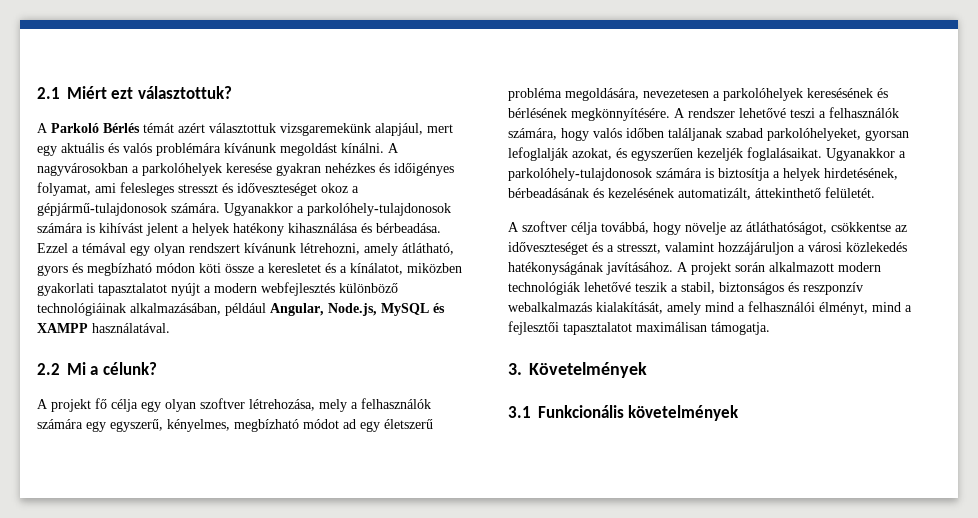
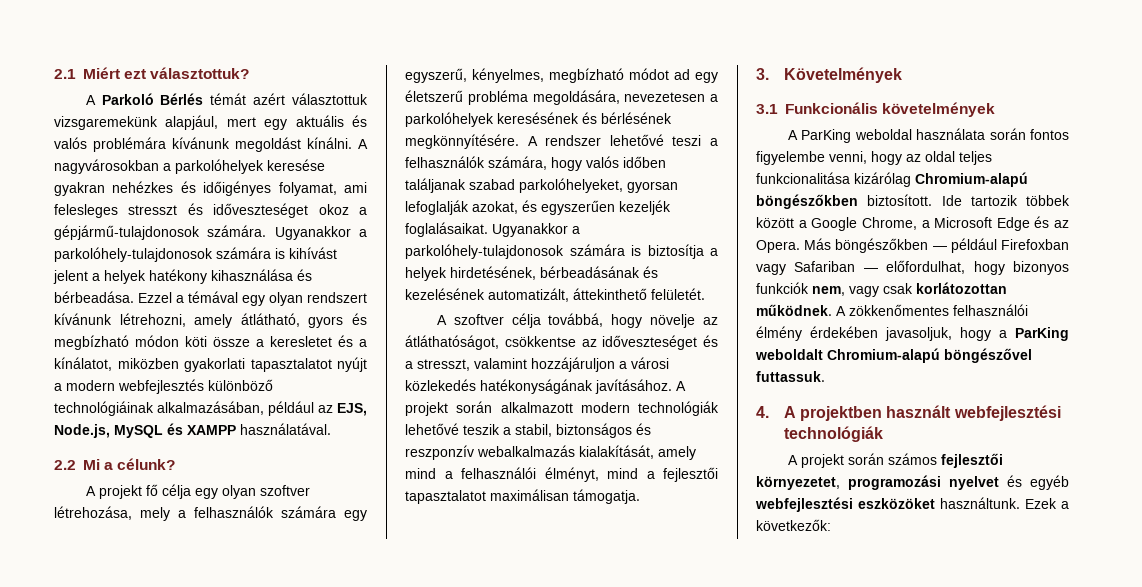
[270,303,324,316] Angular, -> [318,403,367,416] az EJS,
(740, 413) none -> [787,128,1069,143] [756,151,992,165] [756,172,1028,187] [756,194,1070,209] [756,216,1069,231] [756,238,1069,253] [756,260,1069,275] [756,282,1007,297] [756,304,1028,316] [756,326,1069,341] [755,348,1032,363] [756,371,825,382] [756,405,1061,421] [783,426,883,442] [787,453,1003,468] [756,475,1069,490] [755,497,1069,512] [756,519,831,531] // A ParKing weboldal használata során fontos figyelembe venni, hogy az oldal teljes funkcionalitása kizárólag Chromium-alapú böngészőkben biztosított. Ide tartozik többek között a Google Chrome, a Microsoft Edge és az Opera. Más böngészőkben — például Firefoxban vagy Safariban — előfordulhat, hogy bizonyos funkciók nem, vagy csak korlátozottan működnek. A zökkenőmentes felhasználói élmény érdekében javasoljuk, hogy a ParKing weboldalt Chromium-alapú böngészővel futtassuk. // 4. A projektben használt webfejlesztési technológiák // A projekt során számos fejlesztői környezetet, programozási nyelvet és egyéb webfejlesztési eszközöket használtunk. Ezek a következők:

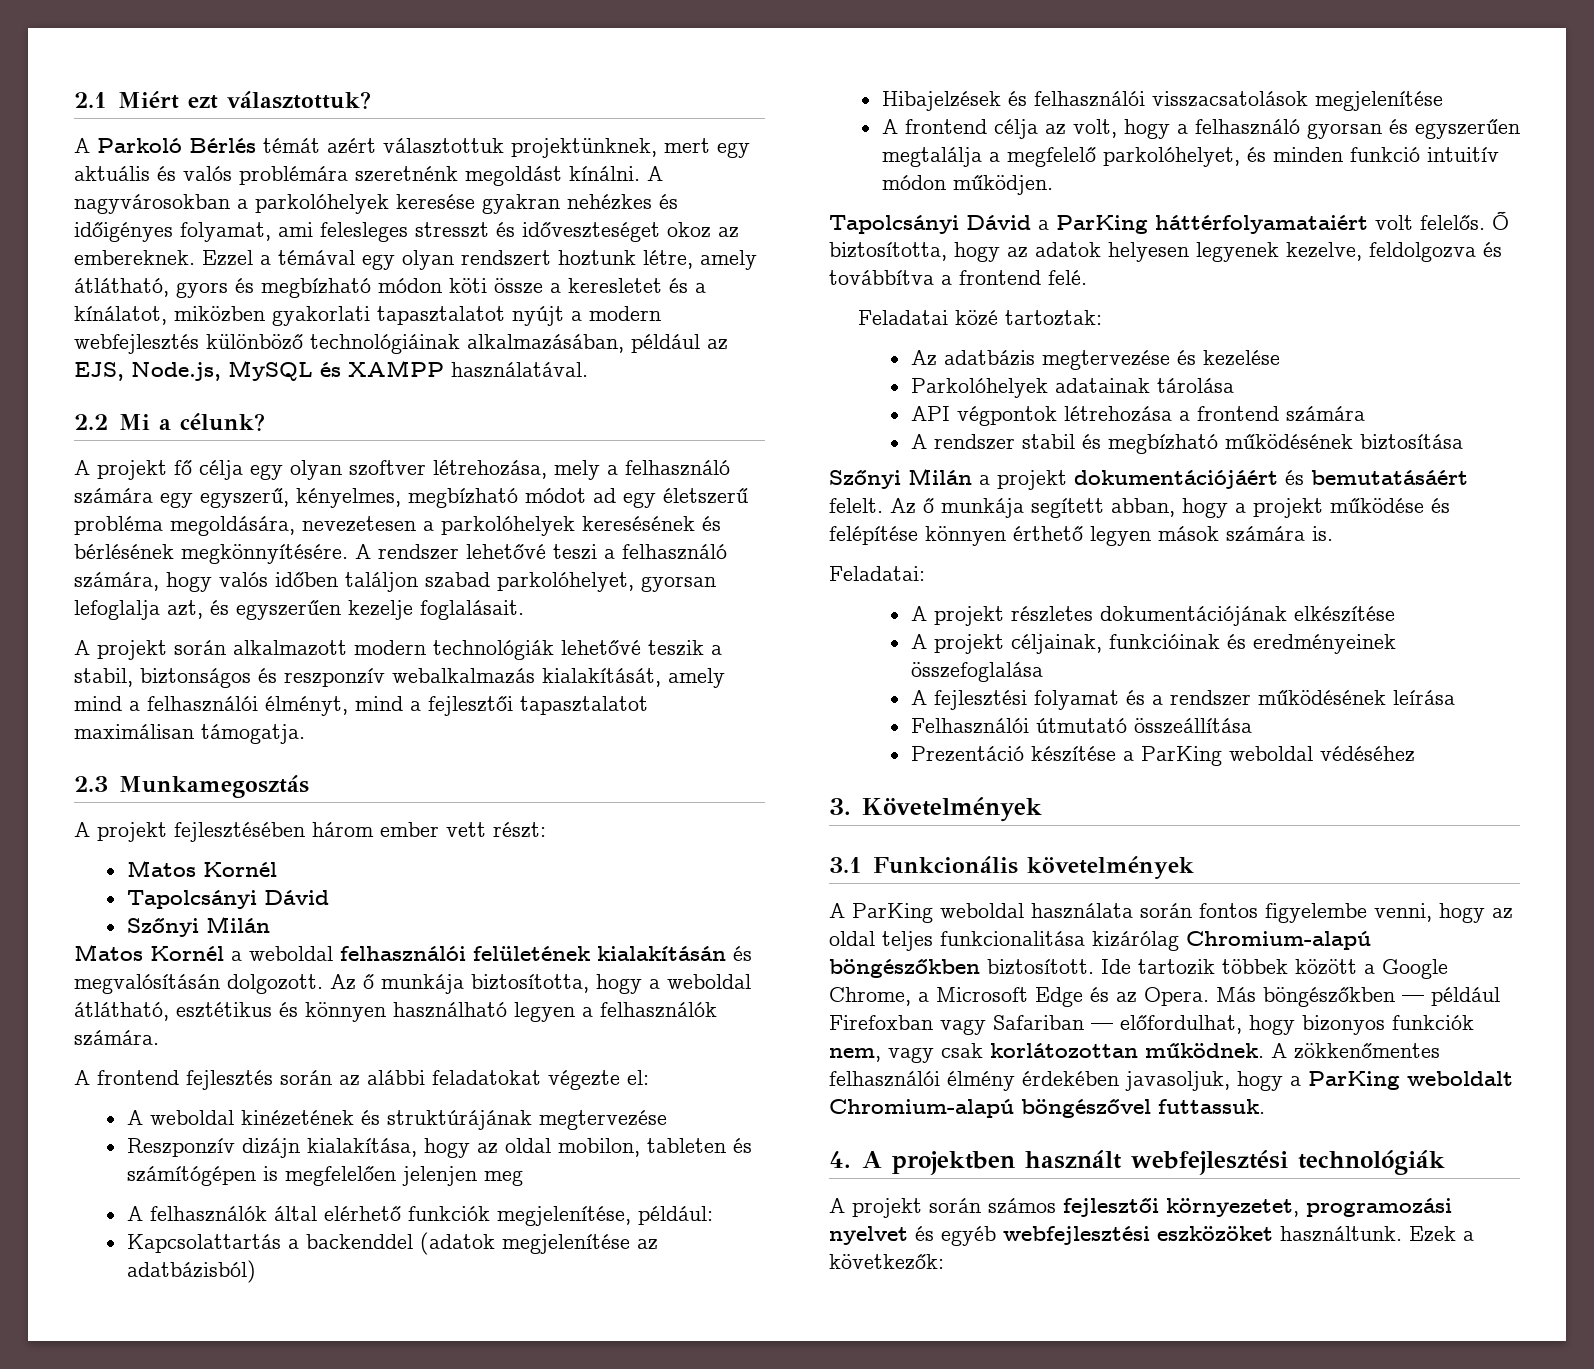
[54,115,219,130] vizsgaremekünk alapjául, -> [511,138,657,158] projektünknek,
[172,137,230,149] kívánunk -> [355,166,458,182] szeretnénk
[359,207,367,215] [54,225,367,240] [54,247,337,262] [53,269,312,284] [54,291,134,303] a gépjármű-tulajdonosok számára. Ugyanakkor a parkolóhely-tulajdonosok számára is kihívást jelent a helyek hatékony kihasználása és bérbeadása. -> [718,227,739,238] [74,250,195,265] az embereknek.
[54,313,186,327] kívánunk létrehozni, -> [558,250,693,269] hoztunk létre,
[194,506,274,518] felhasználók -> [625,460,730,476] felhasználó
[405,156,485,168] felhasználók -> [622,544,727,560] felhasználó
[405,178,678,193] [405,200,671,215] [405,222,580,237] [405,244,718,259] [405,266,658,281] [405,288,705,302] [436,313,718,328] [405,335,718,350] [405,357,669,372] [405,379,672,394] találjanak szabad parkolóhelyeket, gyorsan lefoglalják azokat, és egyszerűen kezeljék foglalásaikat. Ugyanakkor a parkolóhely-tulajdonosok számára is biztosítja a helyek hirdetésének, bérbeadásának és kezelésének automatizált, áttekinthető felületét. // A szoftver célja továbbá, hogy növelje az átláthatóságot, csökkentse az időveszteséget és a stresszt, valamint hozzájáruljon a városi közlekedés hatékonyságának javításához. -> [345,572,716,592] [74,600,524,620] találjon szabad parkolóhelyet, gyorsan lefoglalja azt, és egyszerűen kezelje foglalásait. //
(640, 496) none -> [74,775,309,798] [74,822,546,842] [126,860,277,877] [126,890,329,909] [126,916,270,937] [74,944,752,961] [74,974,751,994] [74,1002,717,1022] [74,1030,159,1046] [74,1070,649,1090] [126,1110,667,1130] [126,1138,752,1158] [126,1166,523,1186] [126,1206,713,1226] [126,1232,658,1255] [126,1260,256,1283] [881,91,1443,111] [881,119,1520,139] [881,147,1499,167] [881,175,1053,195] [829,211,1509,234] [829,242,1502,262] [829,270,1087,285] [858,310,1103,326] [910,350,1280,370] [910,378,1234,398] [910,406,1365,426] [910,434,1463,454] [829,468,1468,490] [829,498,1450,518] [829,526,1333,546] [829,566,925,581] [910,606,1395,626] [910,634,1396,654] [910,662,1043,682] [910,690,1455,710] [910,718,1252,734] [910,746,1415,766] // 2.3 Munkamegosztás // A projekt fejlesztésében három ember vett részt: // Matos Kornél // Tapolcsányi Dávid // Szőnyi Milán // Matos Kornél a weboldal felhasználói felületének kialakításán és megvalósításán dolgozott. Az ő munkája biztosította, hogy a weboldal átlátható, esztétikus és könnyen használható legyen a felhasználók számára. // A frontend fejlesztés során az alábbi feladatokat végezte el: // A weboldal kinézetének és struktúrájának megtervezése // Reszponzív dizájn kialakítása, hogy az oldal mobilon, tableten és számítógépen is megfelelően jelenjen meg // A felhasználók által elérhető funkciók megjelenítése, például: // Kapcsolattartás a backenddel (adatok megjelenítése az adatbázisból) // Hibajelzések és felhasználói visszacsatolások megjelenítése // A frontend célja az volt, hogy a felhasználó gyorsan és egyszerűen megtalálja a megfelelő parkolóhelyet, és minden funkció intuitív módon működjen. // Tapolcsányi Dávid a ParKing háttérfolyamataiért volt felelős. Ő biztosította, hogy az adatok helyesen legyenek kezelve, feldolgozva és továbbítva a frontend felé. // Feladatai közé tartoztak: // Az adatbázis megtervezése és kezelése // Parkolóhelyek adatainak tárolása // API végpontok létrehozása a frontend számára // A rendszer stabil és megbízható működésének biztosítása // Szőnyi Milán a projekt dokumentációjáért és bemutatásáért felelt. Az ő munkája segített abban, hogy a projekt működése és felépítése könnyen érthető legyen mások számára is. // Feladatai: // A projekt részletes dokumentációjának elkészítése // A projekt céljainak, funkcióinak és eredményeinek összefoglalása // A fejlesztési folyamat és a rendszer működésének leírása // Felhasználói útmutató összeállítása // Prezentáció készítése a ParKing weboldal védéséhez

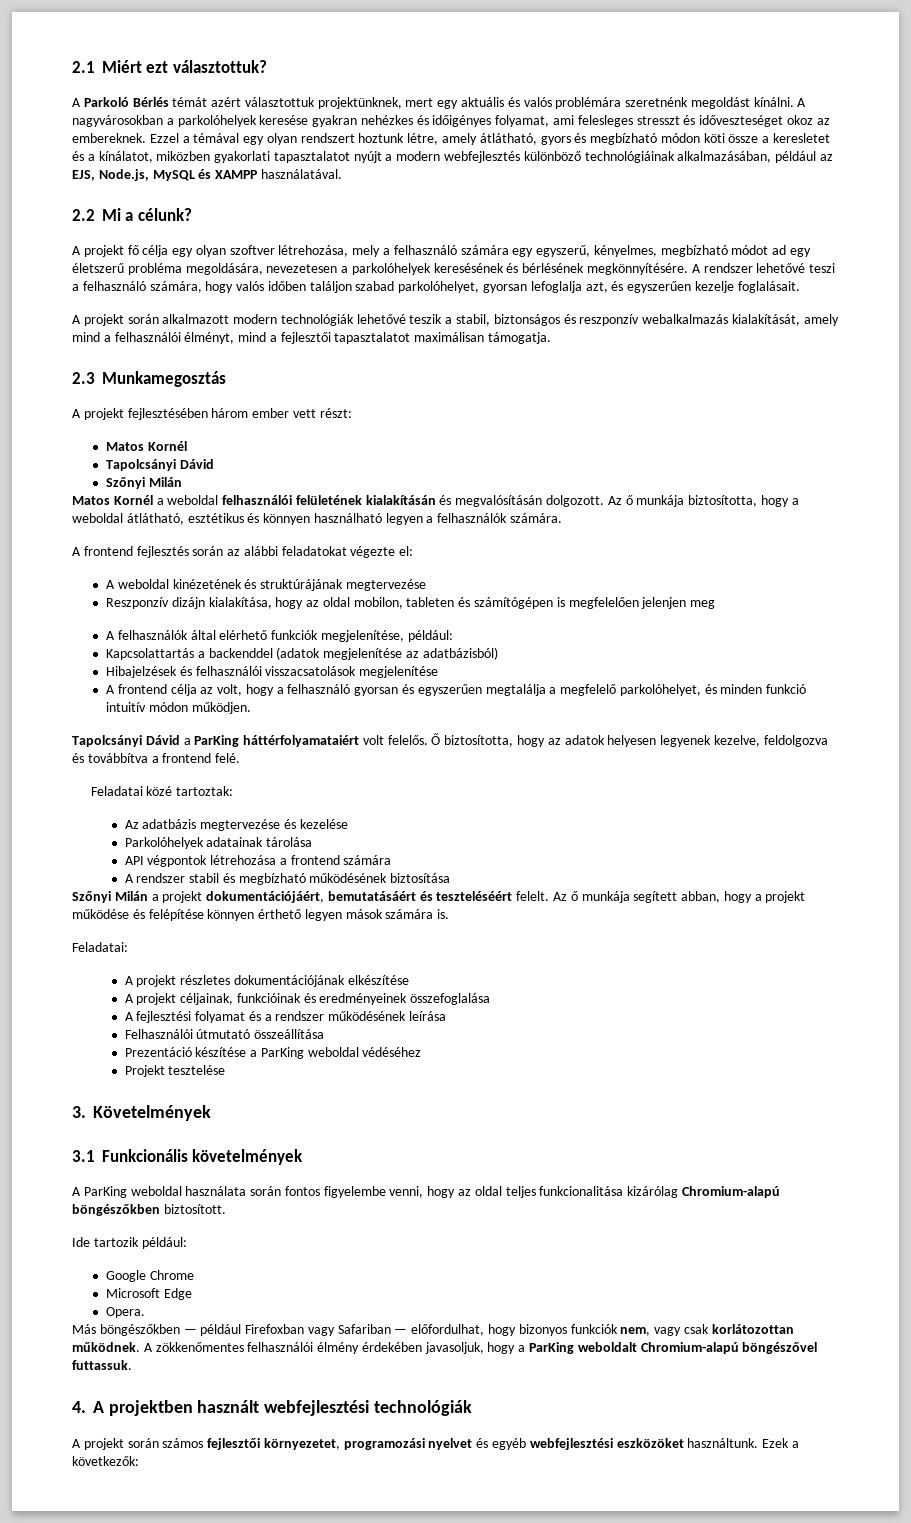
[1074,470,1468,489] dokumentációjáért és bemutatásáért -> [206,891,513,903] dokumentációjáért, bemutatásáért és teszteléséért
(1415, 754) none -> [124,1065,226,1077] // Projekt tesztelése
(1094, 967) none -> (226, 1209) //
[1222,959,1448,979] [829,987,929,1006] többek között a Google Chrome, a -> [141,1237,187,1249] [105,1270,194,1282] például: // Google Chrome //
[1090,987,1137,1003] és az -> (192, 1294) //
(1209, 996) none -> (145, 1312) //

